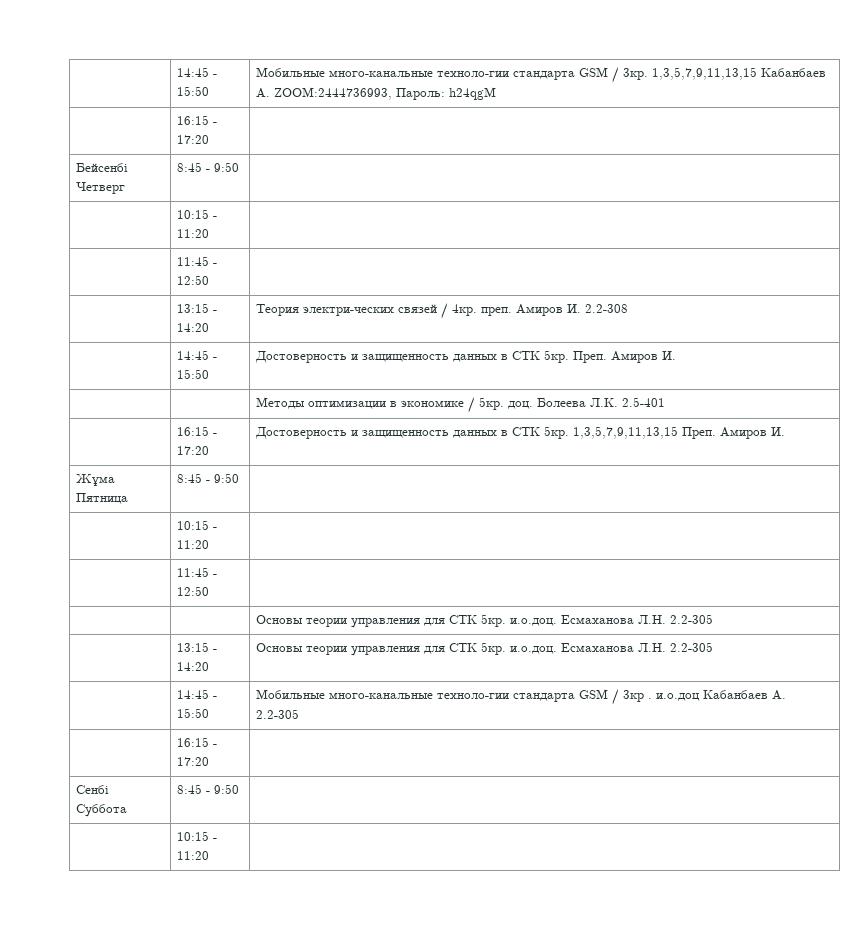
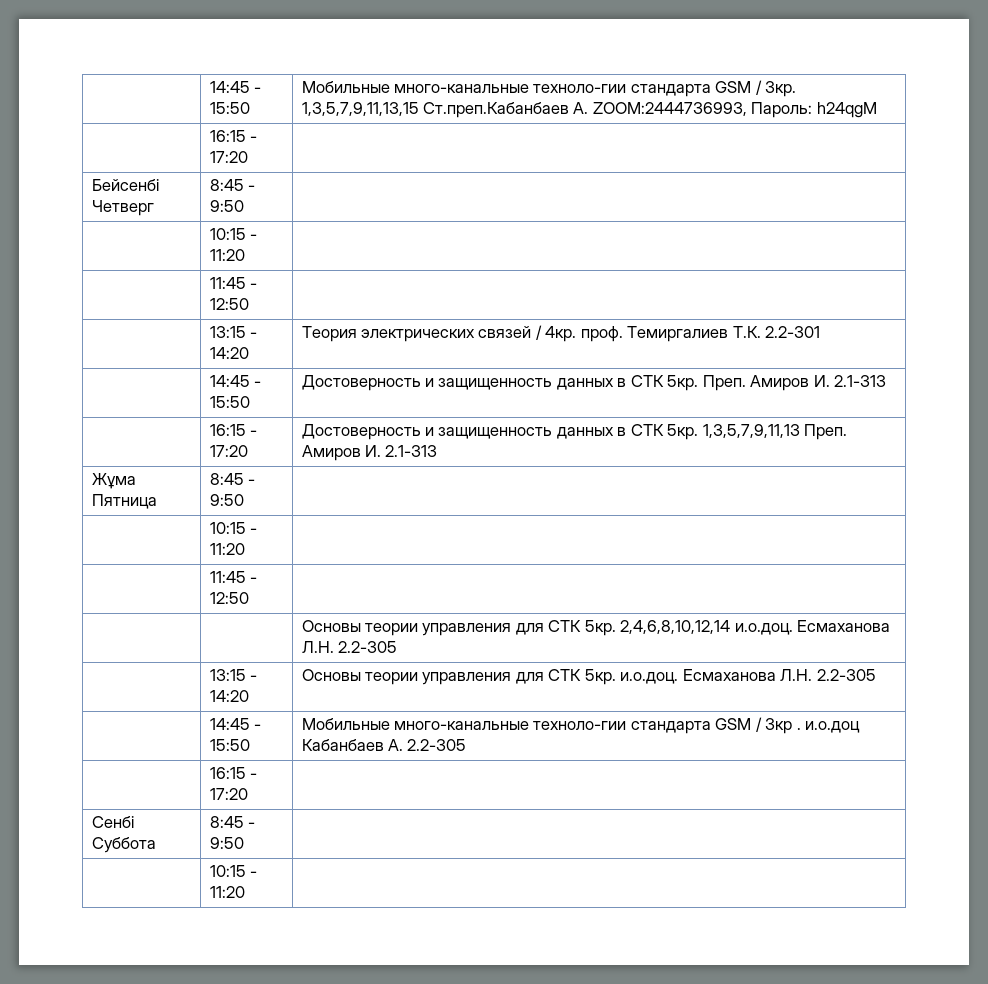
[761,68,827,77] Кабанбаев -> [423,102,570,118] Ст.преп.Кабанбаев
[303,307,395,316] электри-ческих -> [361,329,476,342] электрических
[481,304,629,316] преп. Амиров И. 2.2-308 -> [580,326,821,342] проф. Темиргалиев Т.К. 2.2-301
[256,397,666,413] // | | Методы оптимизации в экономике / 5кр. доц. Болеева Л.К. 2.5-401 -> [834,375,887,387] 2.1-313
[573,426,786,439] 1,3,5,7,9,11,13,15 Преп. Амиров И. -> [702,424,848,440] [301,445,438,461] 1,3,5,7,9,11,13 Преп. Амиров И. 2.1-313
(507, 620) none -> [620,620,731,634] 2,4,6,8,10,12,14

